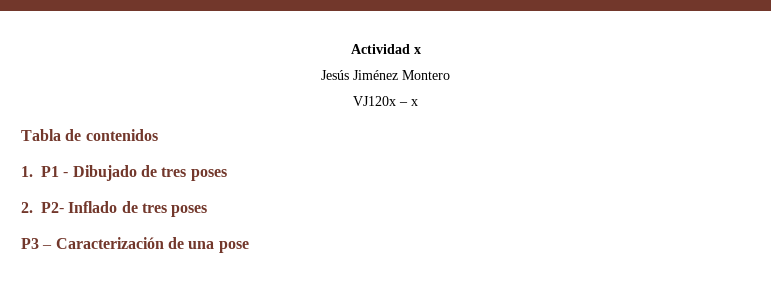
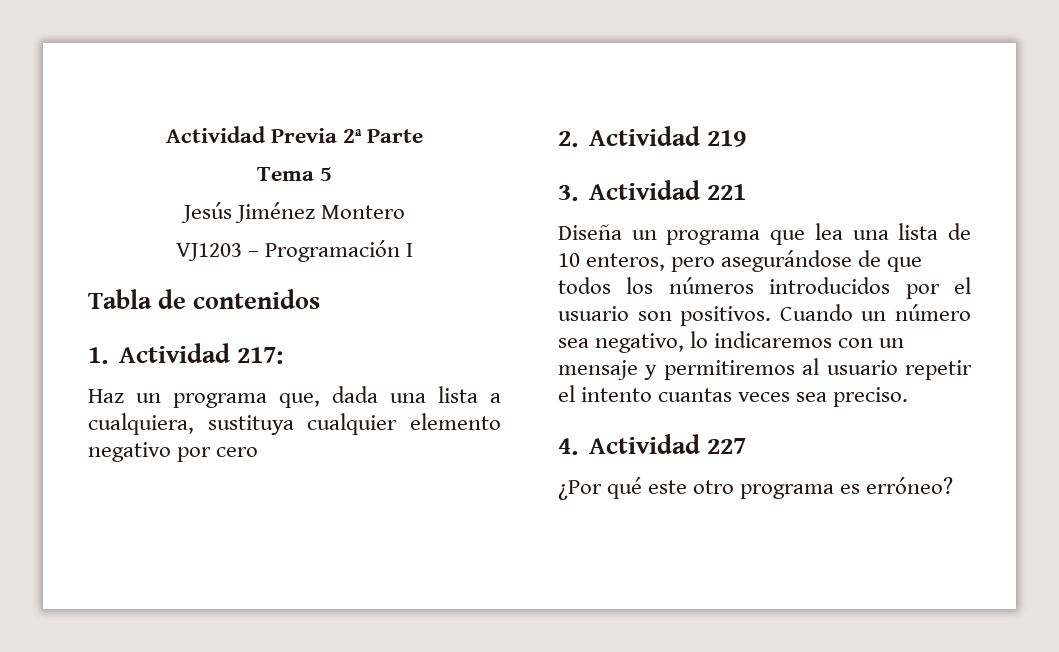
[350,44,421,54] Actividad x -> [165,126,424,143] [256,167,333,181] Actividad Previa 2ª Parte // Tema 5
[353,96,418,106] VJ120x – x -> [175,240,414,262] VJ1203 – Programación I
[40,165,227,181] [21,201,208,217] [21,237,249,253] P1 - Dibujado de tres poses // 2. P2- Inflado de tres poses // P3 – Caracterización de una pose -> [119,343,284,364] [88,386,501,408] [88,413,501,435] [88,442,259,462] [558,126,747,147] [558,180,747,201] [558,223,971,245] [558,250,923,272] [558,277,971,299] [558,304,971,326] [558,331,905,353] [558,358,972,380] [558,385,909,407] [558,434,747,455] [558,477,954,500] Actividad 217: // Haz un programa que, dada una lista a cualquiera, sustituya cualquier elemento negativo por cero // 2. Actividad 219 // 3. Actividad 221 // Diseña un programa que lea una lista de 10 enteros, pero asegurándose de que todos los números introducidos por el usuario son positivos. Cuando un número sea negativo, lo indicaremos con un mensaje y permitiremos al usuario repetir el intento cuantas veces sea preciso. // 4. Actividad 227 // ¿Por qué este otro programa es erróneo?

